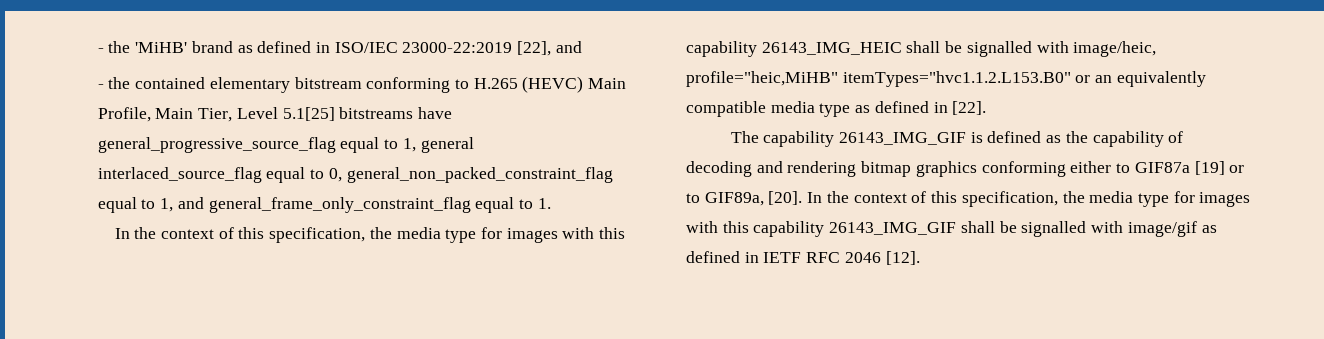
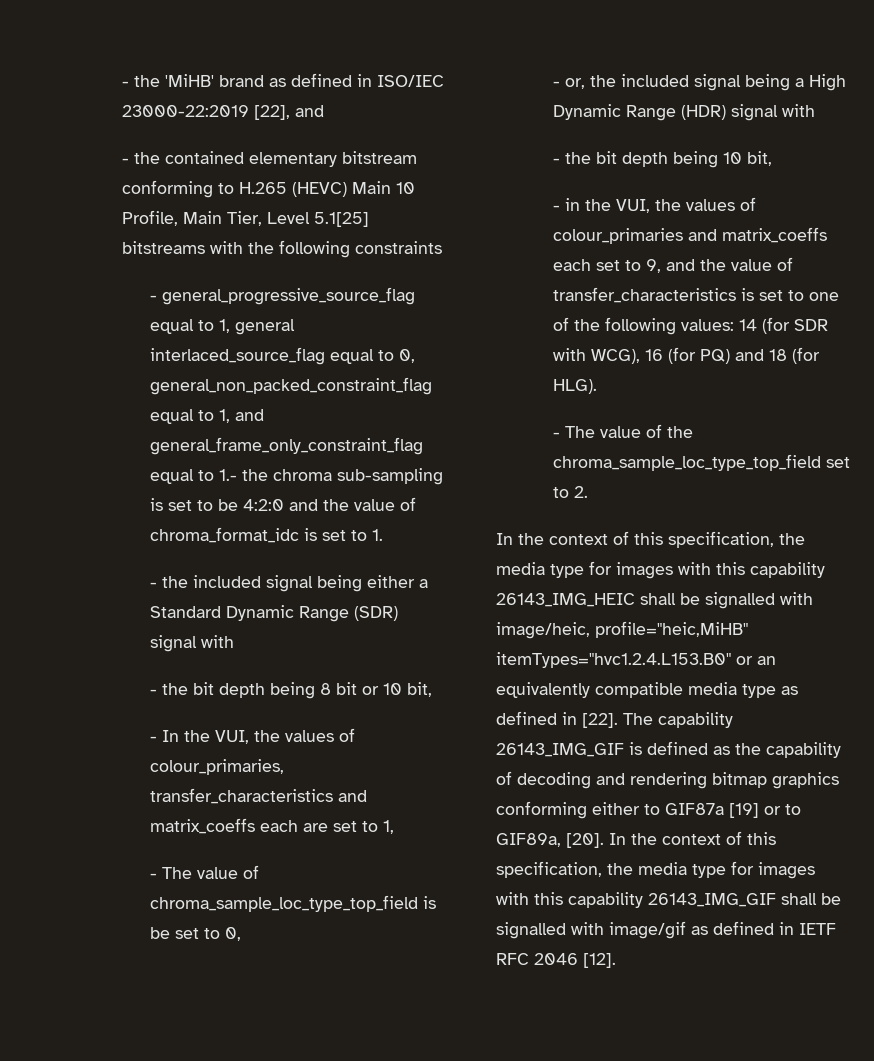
(627, 83) none -> [395,182,415,194] 10
[417,107,452,119] have -> [209,240,442,258] [150,295,158,301] with the following constraints // -
[537,198,551,209] 1. -> [219,468,444,485] [150,497,417,511] [150,527,384,543] [150,575,429,592] [150,605,399,622] [150,635,235,652] [150,682,433,699] [150,728,356,744] [150,759,285,775] [150,788,368,804] [150,818,395,834] [150,865,260,879] [150,895,437,912] [150,927,242,941] [553,74,847,91] [553,104,816,121] [553,151,773,168] [553,197,757,213] [553,227,828,244] [553,257,794,273] [553,287,840,303] [553,317,829,335] [553,347,821,364] [553,379,598,394] [553,424,694,438] [553,454,851,471] [553,486,589,498] 1.- the chroma sub-sampling is set to be 4:2:0 and the value of chroma_format_idc is set to 1. // - the included signal being either a Standard Dynamic Range (SDR) signal with // - the bit depth being 8 bit or 10 bit, // - In the VUI, the values of colour_primaries, transfer_characteristics and matrix_coeffs each are set to 1, // - The value of chroma_sample_loc_type_top_field is be set to 0, // - or, the included signal being a High Dynamic Range (HDR) signal with // - the bit depth being 10 bit, // - in the VUI, the values of colour_primaries and matrix_coeffs each set to 9, and the value of transfer_characteristics is set to one of the following values: 14 (for SDR with WCG), 16 (for PQ) and 18 (for HLG). // - The value of the chroma_sample_loc_type_top_field set to 2.
[842,71,1071,87] itemTypes="hvc1.1.2.L153.B0" -> [496,652,731,668] itemTypes="hvc1.2.4.L153.B0"
(987, 108) // -> (618, 720) none

